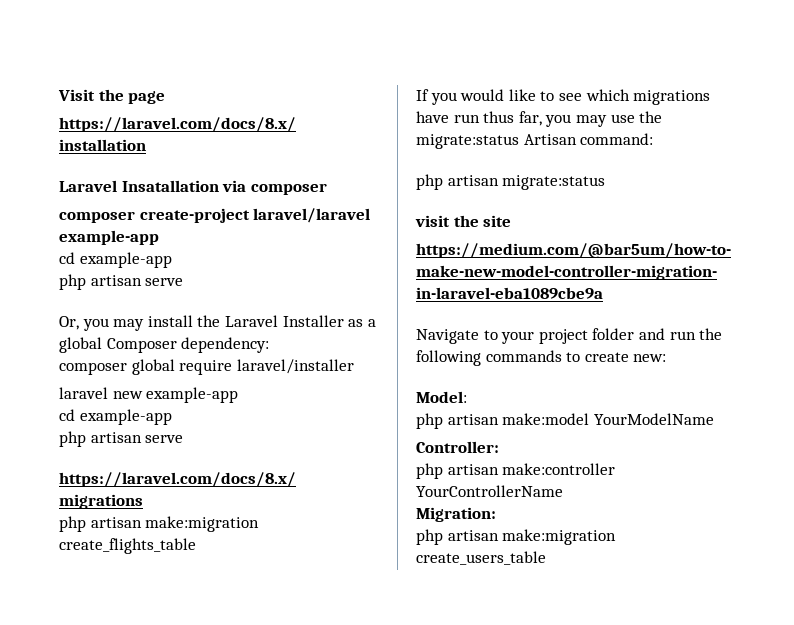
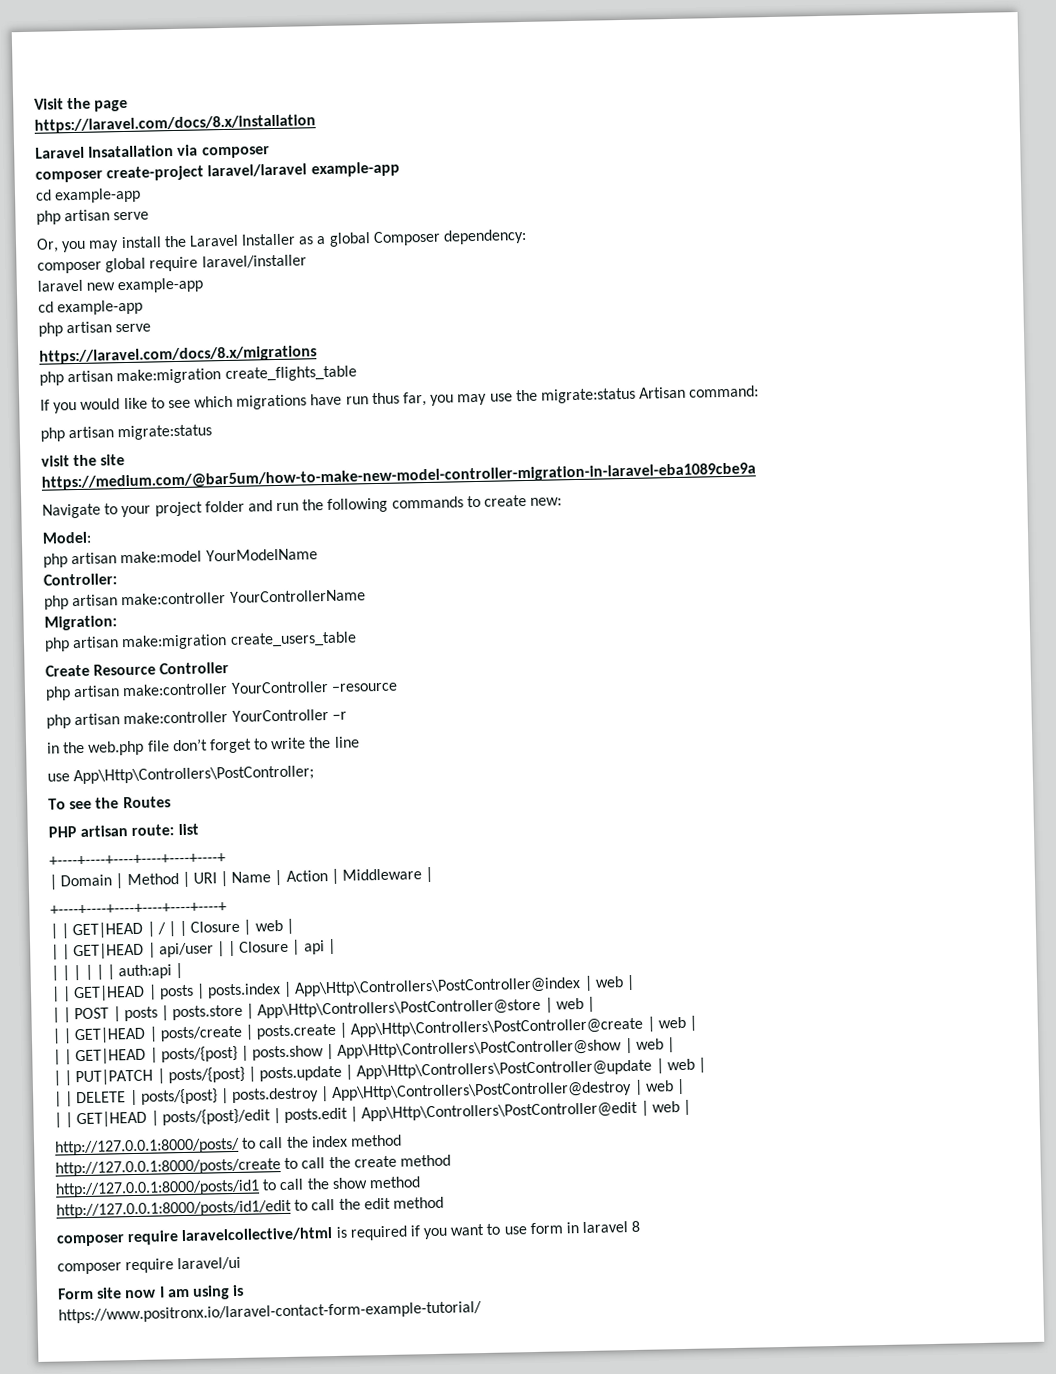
(546, 558) none -> [45,661,230,677] [45,681,398,701] [46,709,347,729] [47,736,360,756] [47,765,315,785] [48,796,171,810] [48,823,199,838] [49,853,226,866] [49,866,434,890] [50,902,227,915] [50,918,294,939] [51,938,336,960] [51,962,184,981] [51,974,636,1002] [52,996,596,1023] [52,1015,698,1044] [53,1037,676,1065] [53,1057,707,1086] [54,1078,686,1107] [54,1099,692,1128] [55,1134,402,1156] [55,1154,451,1177] [55,1176,421,1198] [56,1196,444,1219] [56,1220,641,1247] [57,1256,242,1275] [57,1284,245,1300] [58,1301,482,1324] // Create Resource Controller // php artisan make:controller YourController –resource // php artisan make:controller YourController –r // in the web.php file don’t forget to write the line // use App\Http\Controllers\PostController; // To see the Routes // PHP artisan route: list // +----+----+----+----+----+----+ // | Domain | Method | URI | Name | Action | Middleware | // +----+----+----+----+----+----+ // | | GET|HEAD | / | | Closure | web | // | | GET|HEAD | api/user | | Closure | api | // | | | | | | auth:api | // | | GET|HEAD | posts | posts.index | App\Http\Controllers\PostController@index | web | // | | POST | posts | posts.store | App\Http\Controllers\PostController@store | web | // | | GET|HEAD | posts/create | posts.create | App\Http\Controllers\PostController@create | web | // | | GET|HEAD | posts/{post} | posts.show | App\Http\Controllers\PostController@show | web | // | | PUT|PATCH | posts/{post} | posts.update | App\Http\Controllers\PostController@update | web | // | | DELETE | posts/{post} | posts.destroy | App\Http\Controllers\PostController@destroy | web | // | | GET|HEAD | posts/{post}/edit | posts.edit | App\Http\Controllers\PostController@edit | web | // http://127.0.0.1:8000/posts/ to call the index method // http://127.0.0.1:8000/posts/create to call the create method // http://127.0.0.1:8000/posts/id1 to call the show method // http://127.0.0.1:8000/posts/id1/edit to call the edit method // composer require laravelcollective/html is required if you want to use form in laravel 8 // composer require laravel/ui // Form site now I am using is // https://www.positronx.io/laravel-contact-form-example-tutorial/

